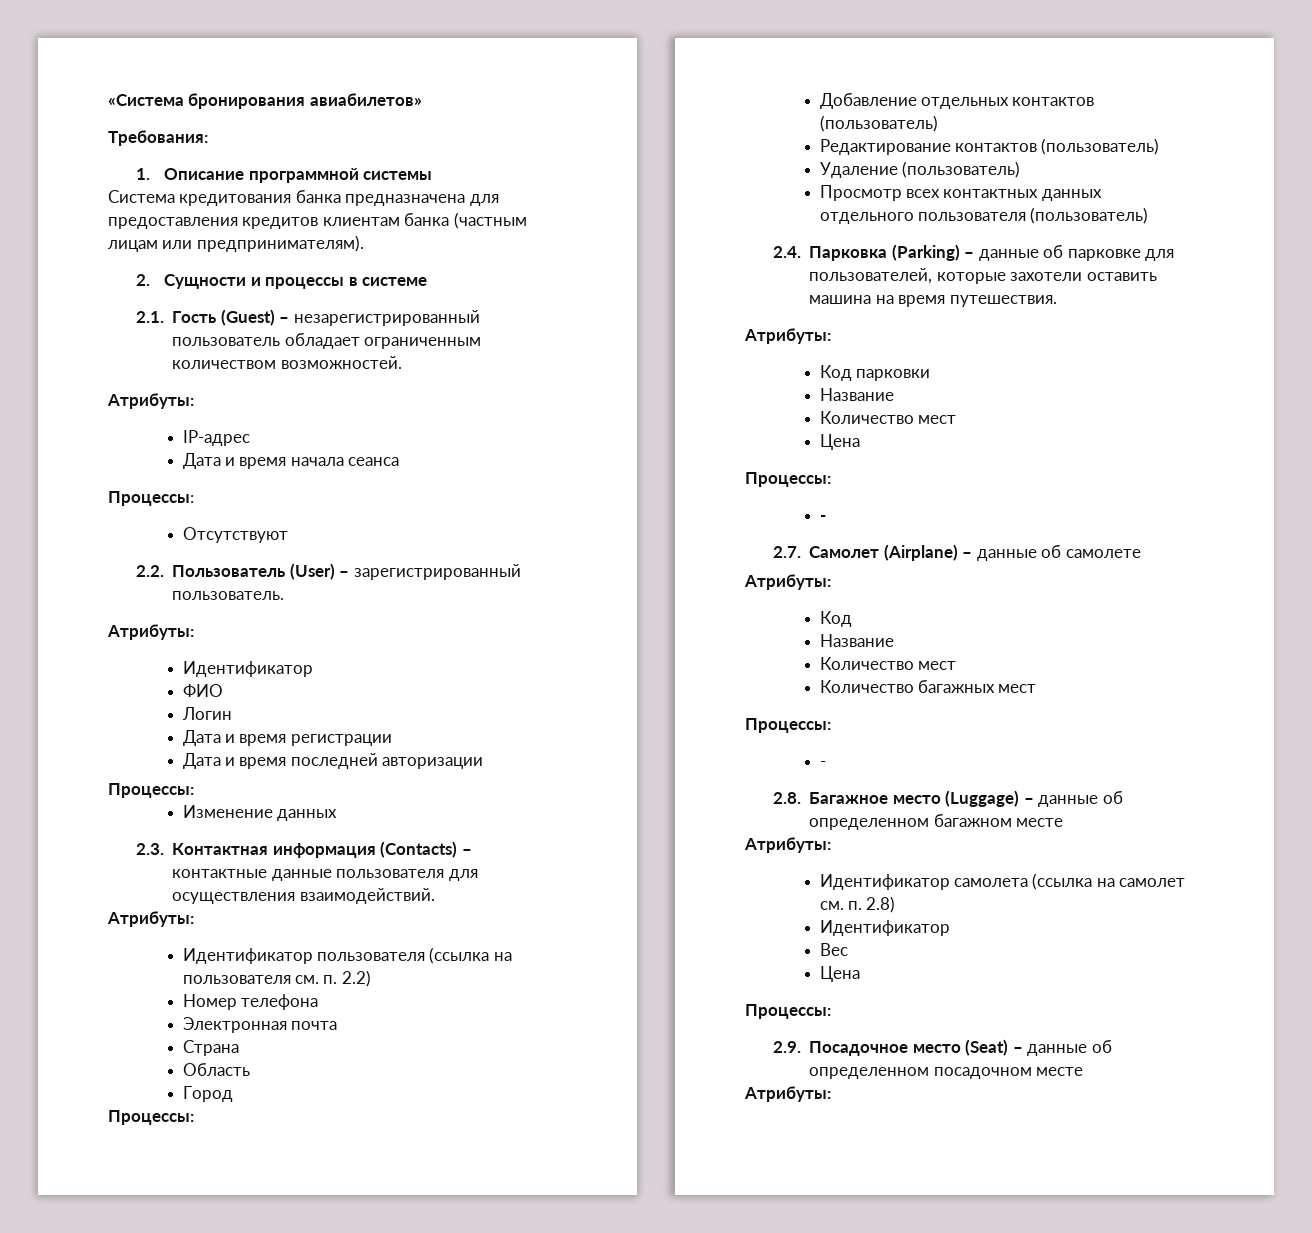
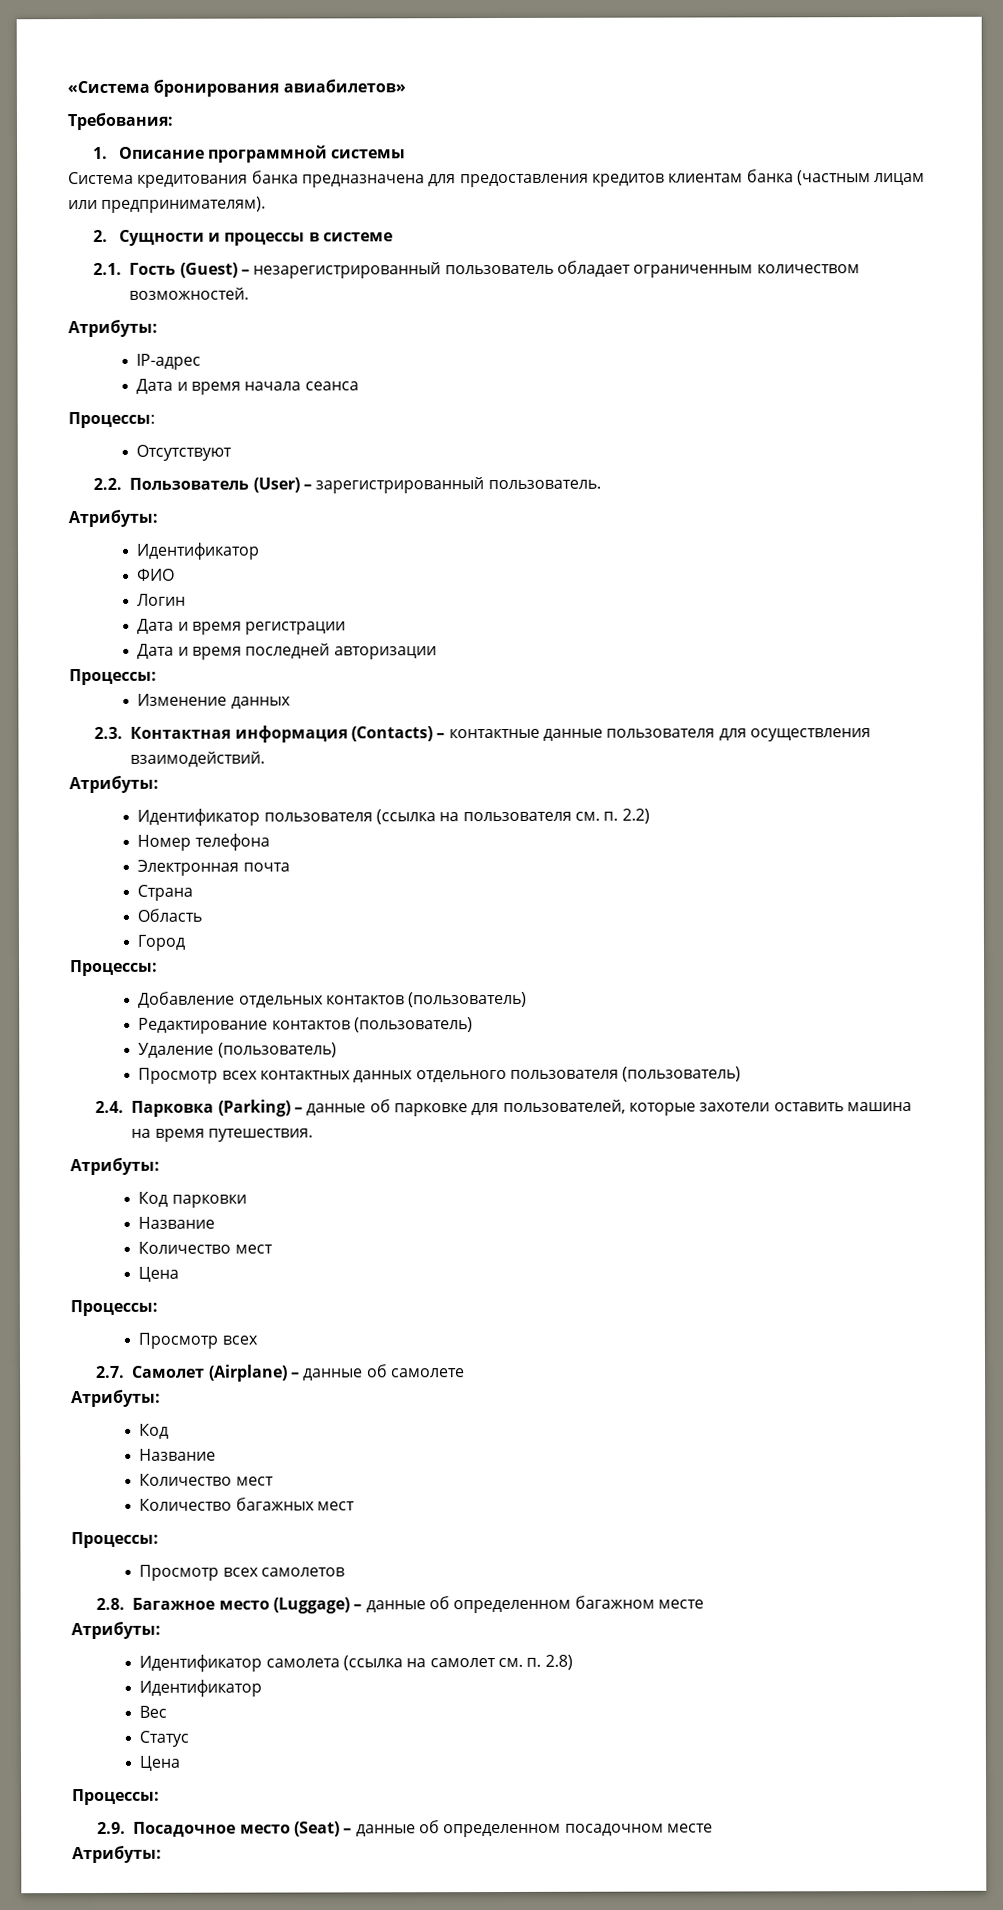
[819,515,826,521] - -> [138,1332,258,1349] Просмотр всех
[819,761,826,767] - -> [139,1564,345,1581] Просмотр всех самолетов
(848, 949) none -> [139,1730,190,1747] // Статус

